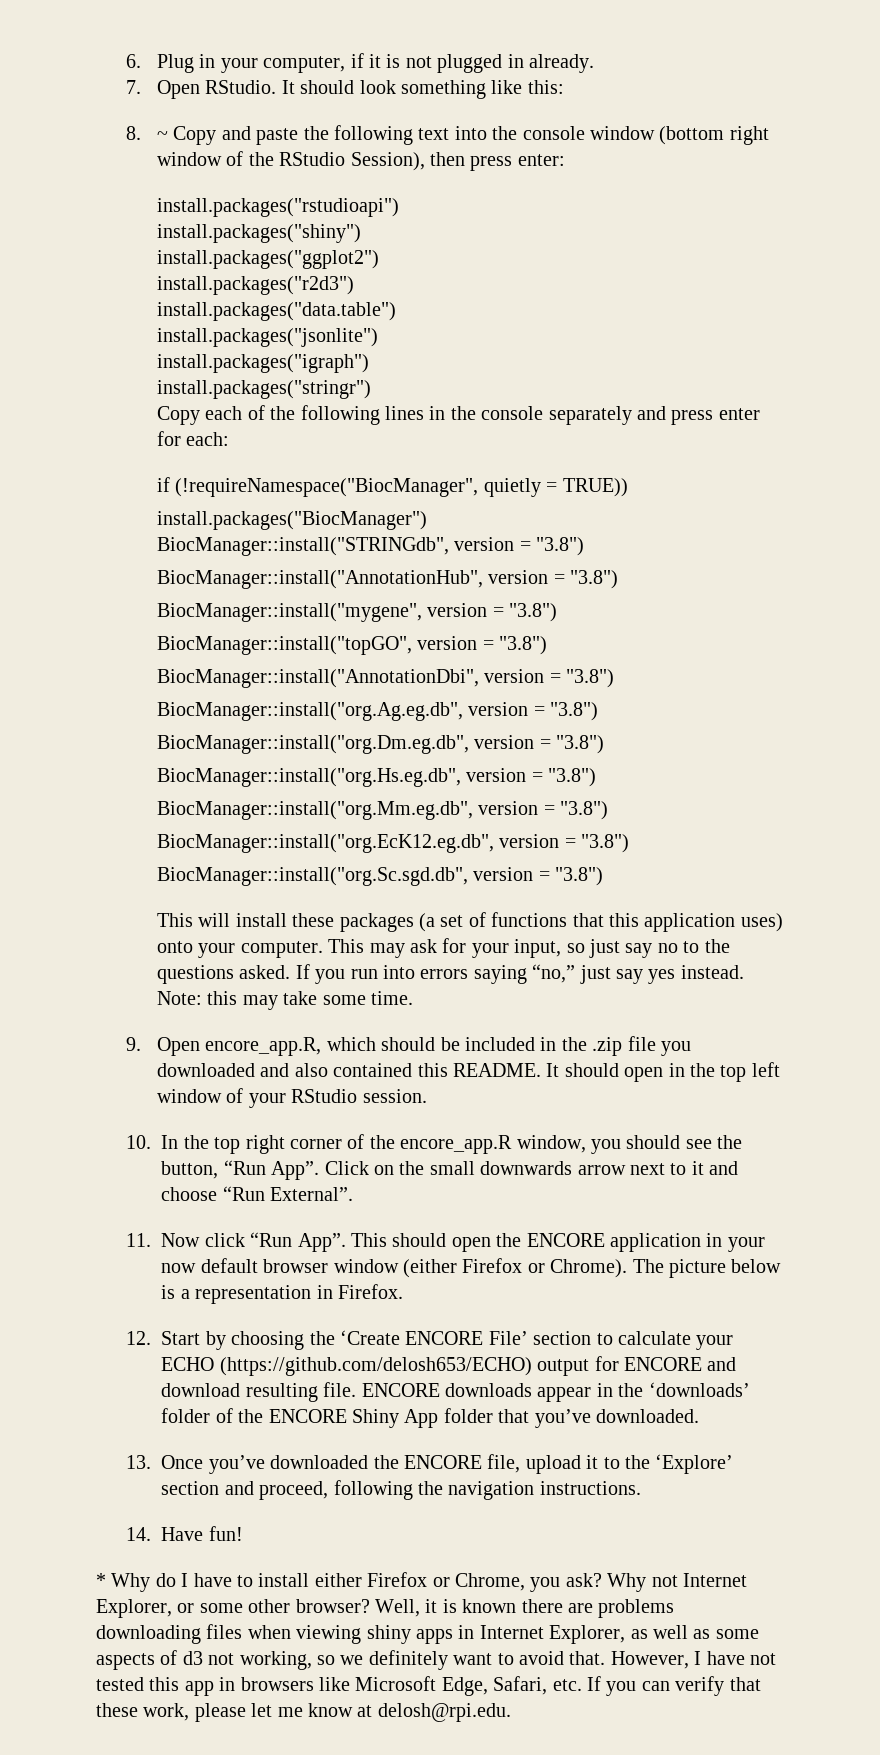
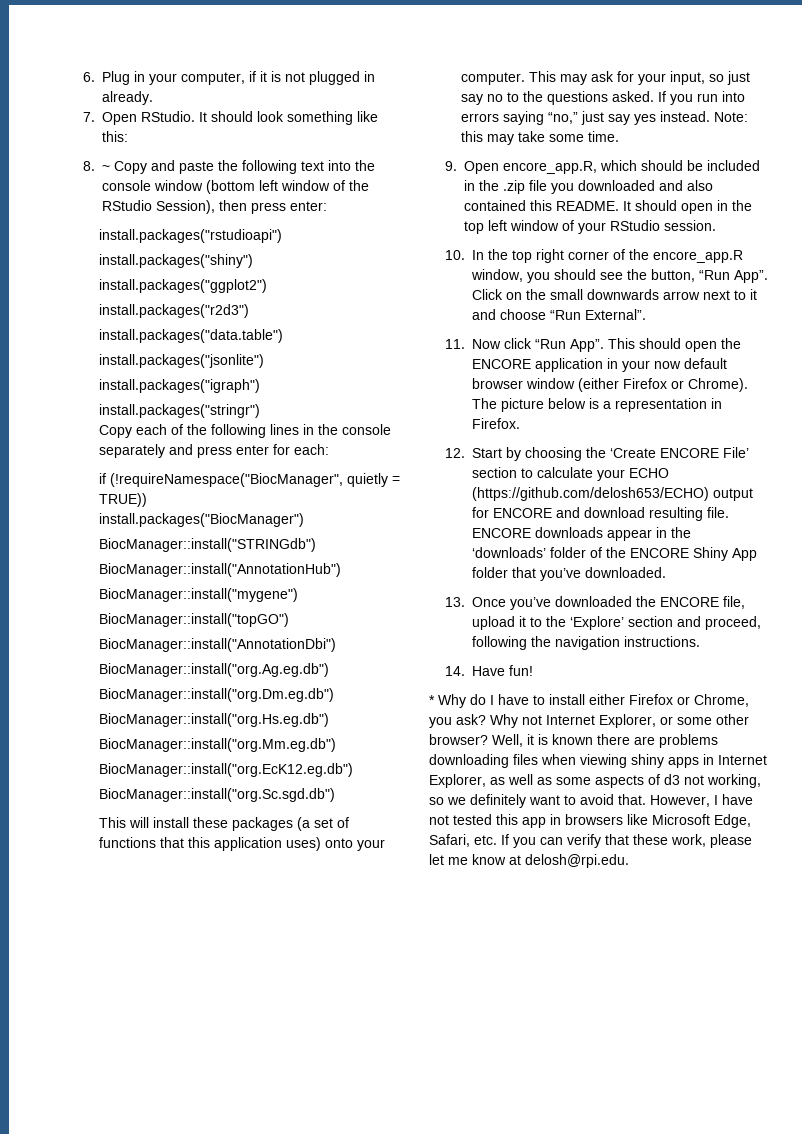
[729,126,769,145] right -> [258,180,278,191] left
[156,537,585,556] [156,570,619,589] [156,603,558,622] [156,636,548,655] [156,669,615,688] [156,702,599,721] [156,735,605,754] [156,768,597,787] [156,801,609,820] [156,834,630,853] [156,867,604,886] BiocManager::install("STRINGdb", version = "3.8") // BiocManager::install("AnnotationHub", version = "3.8") // BiocManager::install("mygene", version = "3.8") // BiocManager::install("topGO", version = "3.8") // BiocManager::install("AnnotationDbi", version = "3.8") // BiocManager::install("org.Ag.eg.db", version = "3.8") // BiocManager::install("org.Dm.eg.db", version = "3.8") // BiocManager::install("org.Hs.eg.db", version = "3.8") // BiocManager::install("org.Mm.eg.db", version = "3.8") // BiocManager::install("org.EcK12.eg.db", version = "3.8") // BiocManager::install("org.Sc.sgd.db", version = "3.8") -> [98,538,316,552] [98,563,341,577] [98,588,298,602] [98,613,289,627] [98,638,336,652] [98,663,329,677] [98,688,334,702] [98,713,329,727] [98,738,336,752] [98,763,353,777] [98,788,335,802] BiocManager::install("STRINGdb") // BiocManager::install("AnnotationHub") // BiocManager::install("mygene") // BiocManager::install("topGO") // BiocManager::install("AnnotationDbi") // BiocManager::install("org.Ag.eg.db") // BiocManager::install("org.Dm.eg.db") // BiocManager::install("org.Hs.eg.db") // BiocManager::install("org.Mm.eg.db") // BiocManager::install("org.EcK12.eg.db") // BiocManager::install("org.Sc.sgd.db")

